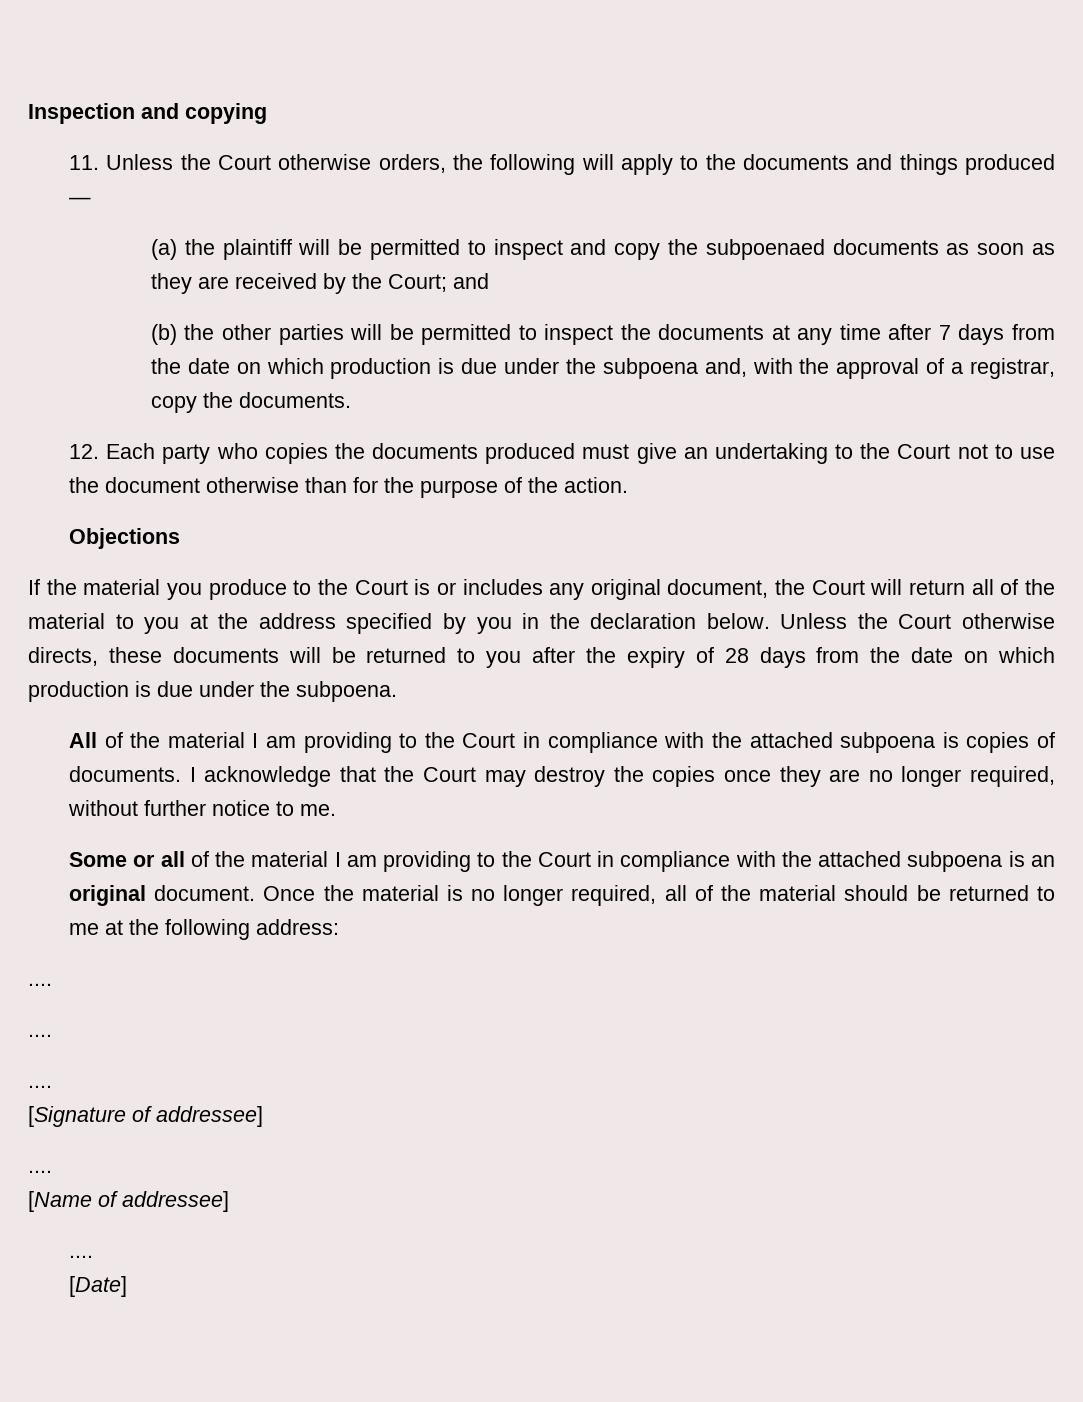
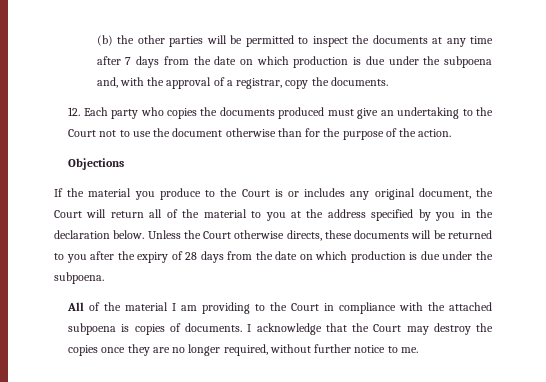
[28,103,267,124] [68,154,1055,175] [68,197,91,204] [150,239,1056,260] [150,273,489,294] Inspection and copying // 11. Unless the Court otherwise orders, the following will apply to the documents and things produced — // (a) the plaintiff will be permitted to inspect and copy the subpoenaed documents as soon as they are received by the Court; and // -> (96, 40) none
[68,851,1056,872] [68,885,1055,906] [68,919,339,940] [28,983,52,986] [28,1034,52,1037] [28,1085,52,1088] [28,1106,263,1127] [28,1170,52,1173] [28,1191,229,1212] [68,1255,93,1258] [68,1276,127,1297] // Some or all of the material I am providing to the Court in compliance with the attached subpoena is an original document. Once the material is no longer required, all of the material should be returned to me at the following address: // .... // .... // .... // [Signature of addressee] // .... // [Name of addressee] // .... // [Date] -> (418, 350) none

